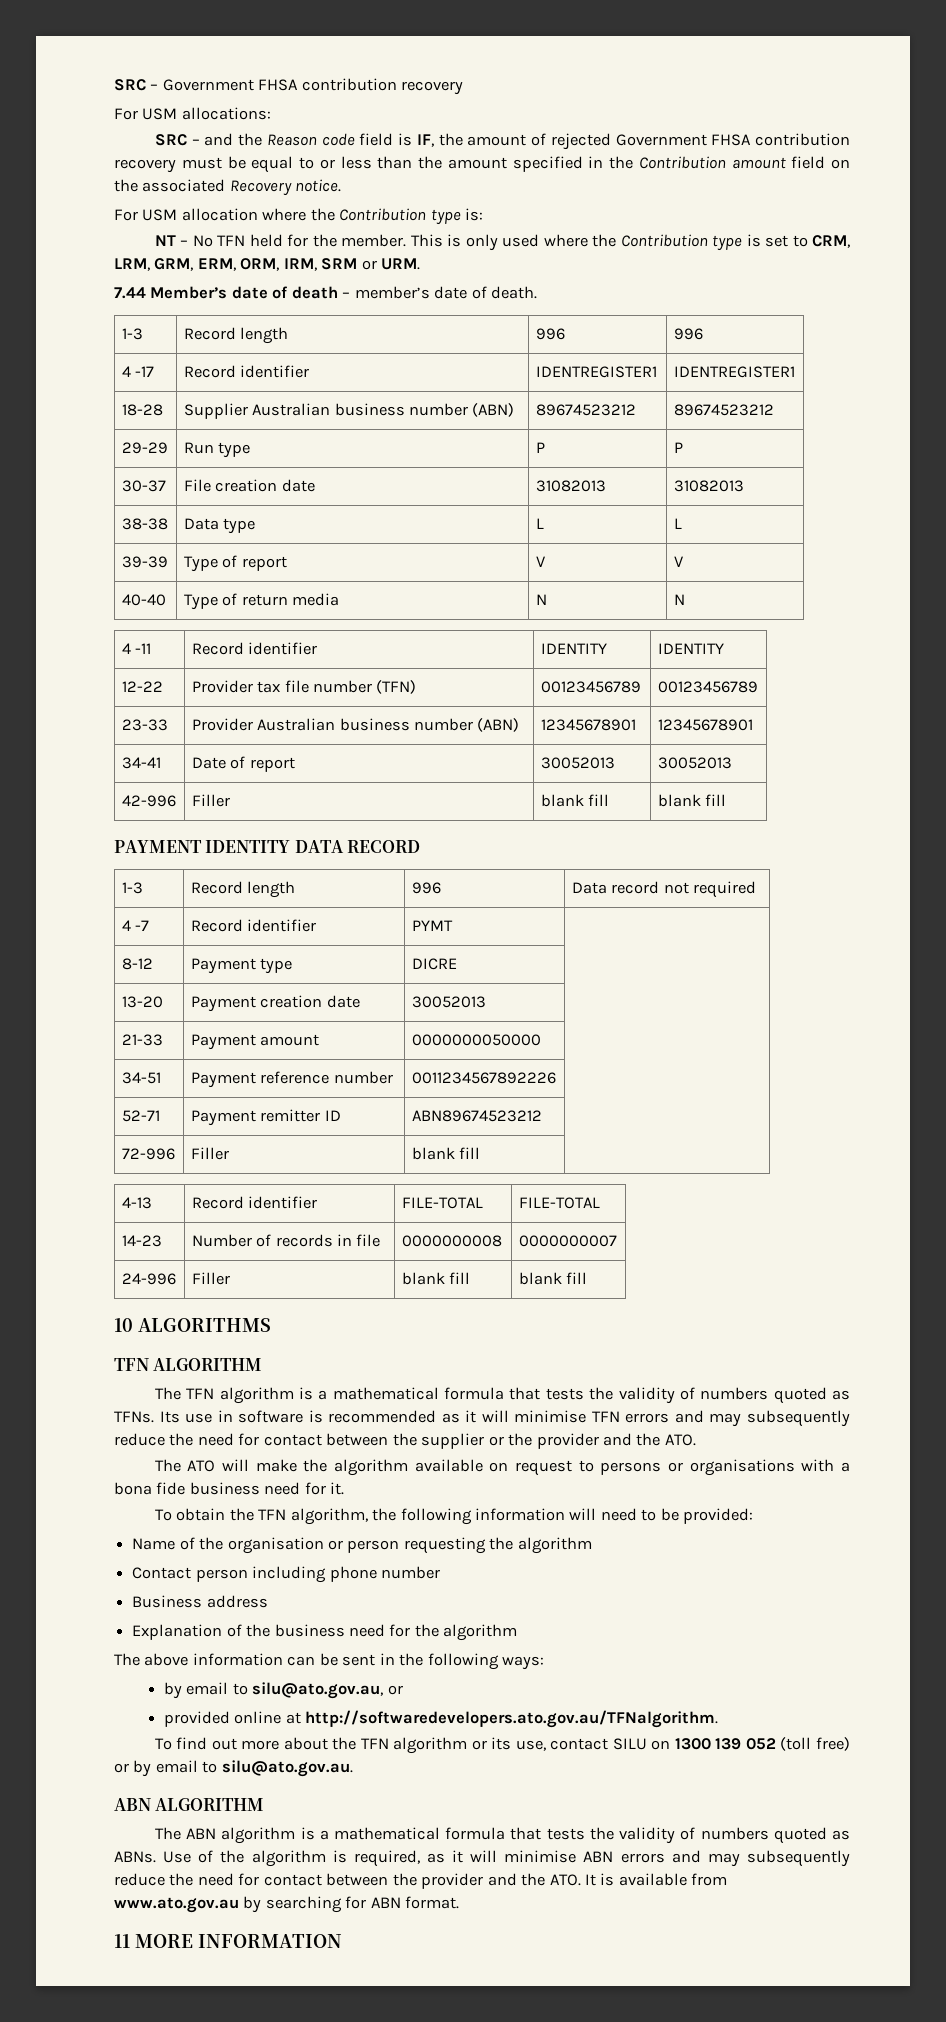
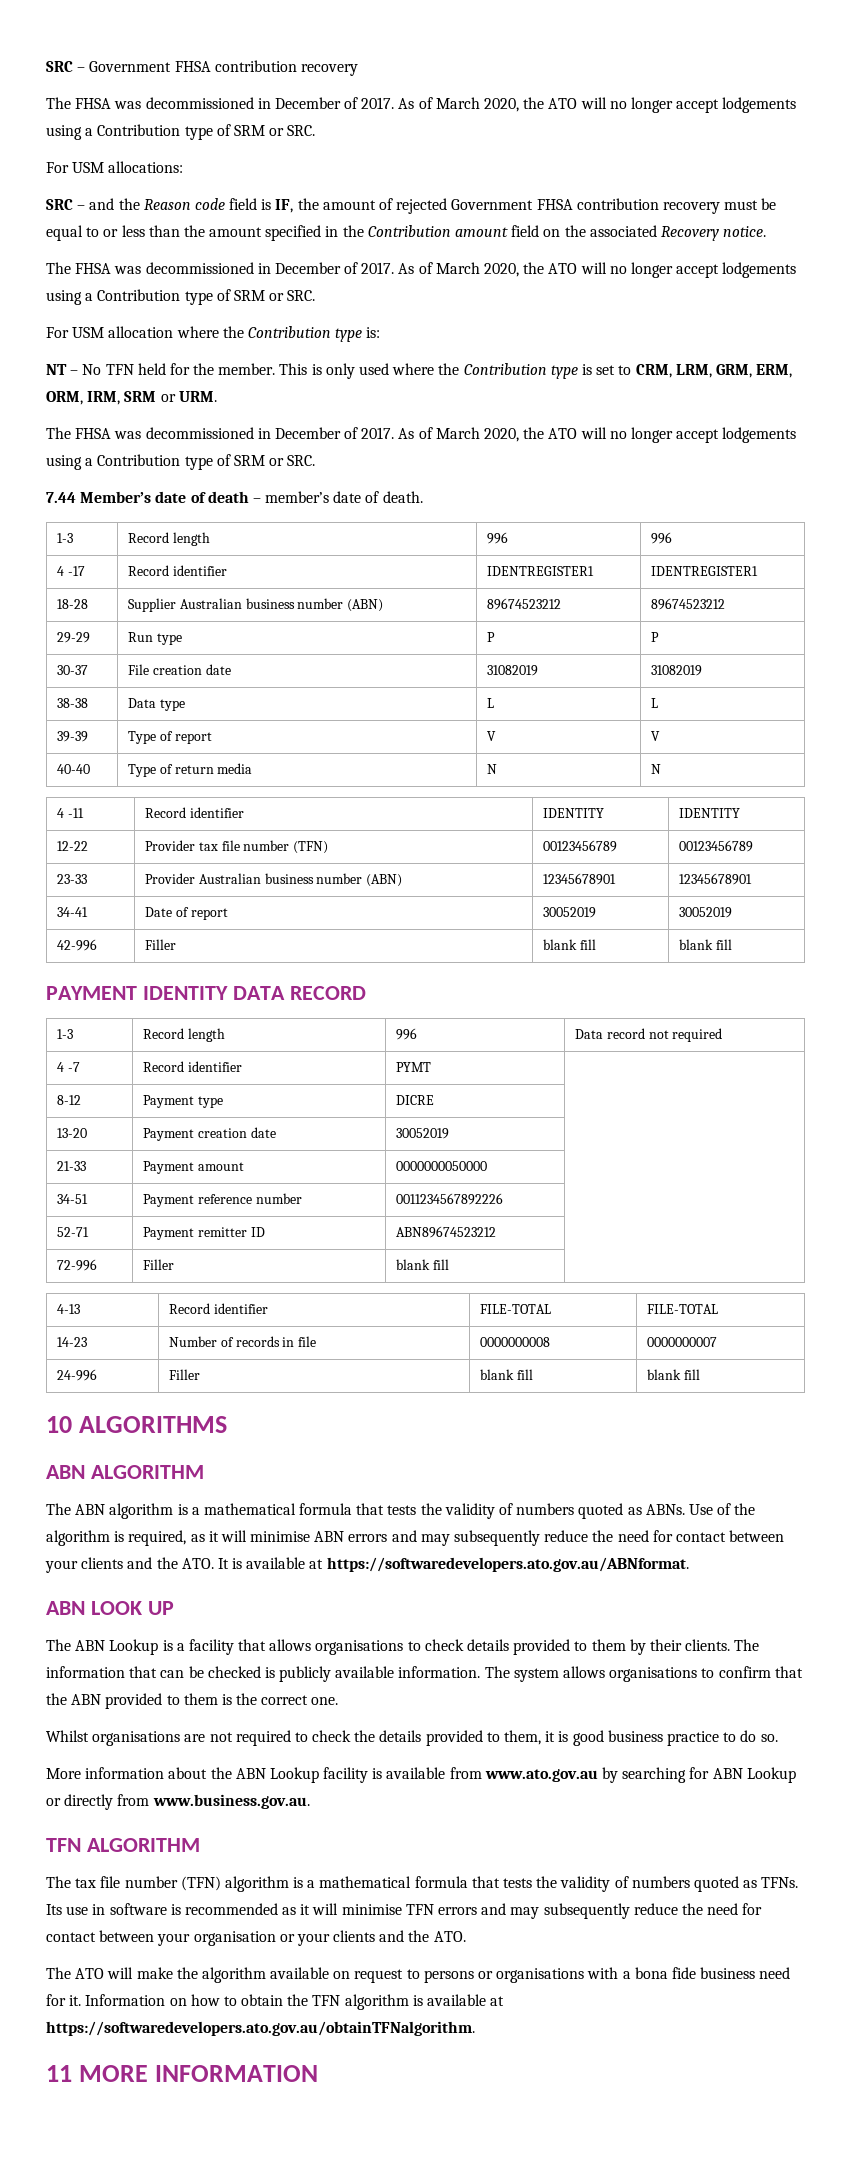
(464, 88) none -> [46,97,797,113] [46,124,316,140] // The FHSA was decommissioned in December of 2017. As of March 2020, the ATO will no longer accept lodgements using a Contribution type of SRM or SRC.
(342, 185) none -> [46,262,797,278] [46,289,316,305] // The FHSA was decommissioned in December of 2017. As of March 2020, the ATO will no longer accept lodgements using a Contribution type of SRM or SRC.
(421, 264) none -> [46,427,797,443] [46,454,316,470] // The FHSA was decommissioned in December of 2017. As of March 2020, the ATO will no longer accept lodgements using a Contribution type of SRM or SRC.
[535,480,606,492] [673,480,744,492] 31082013 | 31082013 -> [487,665,539,676] [651,665,703,676] 31082019 | 31082019
[540,757,615,769] [657,757,732,769] 30052013 | 30052013 -> [543,907,597,918] [679,907,733,918] 30052019 | 30052019
[411,996,486,1008] 30052013 -> [396,1128,450,1139] 30052019
[114,1358,263,1371] [154,1387,850,1404] [114,1410,850,1427] [114,1433,696,1449] [154,1459,850,1476] [114,1482,345,1495] [154,1508,754,1525] [132,1537,592,1554] [132,1566,440,1583] [132,1595,268,1608] [132,1624,518,1641] [114,1653,545,1670] [163,1682,403,1699] [163,1710,719,1728] [154,1737,850,1754] [114,1760,353,1777] // TFN ALGORITHM // The TFN algorithm is a mathematical formula that tests the validity of numbers quoted as TFNs. Its use in software is recommended as it will minimise TFN errors and may subsequently reduce the need for contact between the supplier or the provider and the ATO. // The ATO will make the algorithm available on request to persons or organisations with a bona fide business need for it. // To obtain the TFN algorithm, the following information will need to be provided: // Name of the organisation or person requesting the algorithm // Contact person including phone number // Business address // Explanation of the business need for the algorithm // The above information can be sent in the following ways: // by email to silu@ato.gov.au, or // provided online at http://softwaredevelopers.ato.gov.au/TFNalgorithm. // To find out more about the TFN algorithm or its use, contact SILU on 1300 139 052 (toll free) or by email to silu@ato.gov.au. -> (227, 1424) none
[392,1873,484,1889] the provider -> [45,1557,124,1573] your clients
(687, 1879) none -> [309,1557,689,1572] [46,1601,174,1615] [46,1639,760,1655] [46,1666,803,1682] [46,1693,339,1709] [46,1730,778,1746] [46,1767,446,1783] at https://softwaredevelopers.ato.gov.au/ABNformat. // ABN LOOK UP // The ABN Lookup is a facility that allows organisations to check details provided to them by their clients. The information that can be checked is publicly available information. The system allows organisations to confirm that the ABN provided to them is the correct one. // Whilst organisations are not required to check the details provided to them, it is good business practice to do so. // More information about the ABN Lookup facility is available
[405,1896,460,1909] format. -> [746,1767,796,1783] [46,1794,310,1810] [46,1838,200,1852] [46,1876,799,1892] [46,1903,763,1919] [46,1930,466,1946] [46,1967,791,1983] [46,1994,505,2010] [46,2021,475,2036] Lookup or directly from www.business.gov.au. // TFN ALGORITHM // The tax file number (TFN) algorithm is a mathematical formula that tests the validity of numbers quoted as TFNs. Its use in software is recommended as it will minimise TFN errors and may subsequently reduce the need for contact between your organisation or your clients and the ATO. // The ATO will make the algorithm available on request to persons or organisations with a bona fide business need for it. Information on how to obtain the TFN algorithm is available at https://softwaredevelopers.ato.gov.au/obtainTFNalgorithm.

